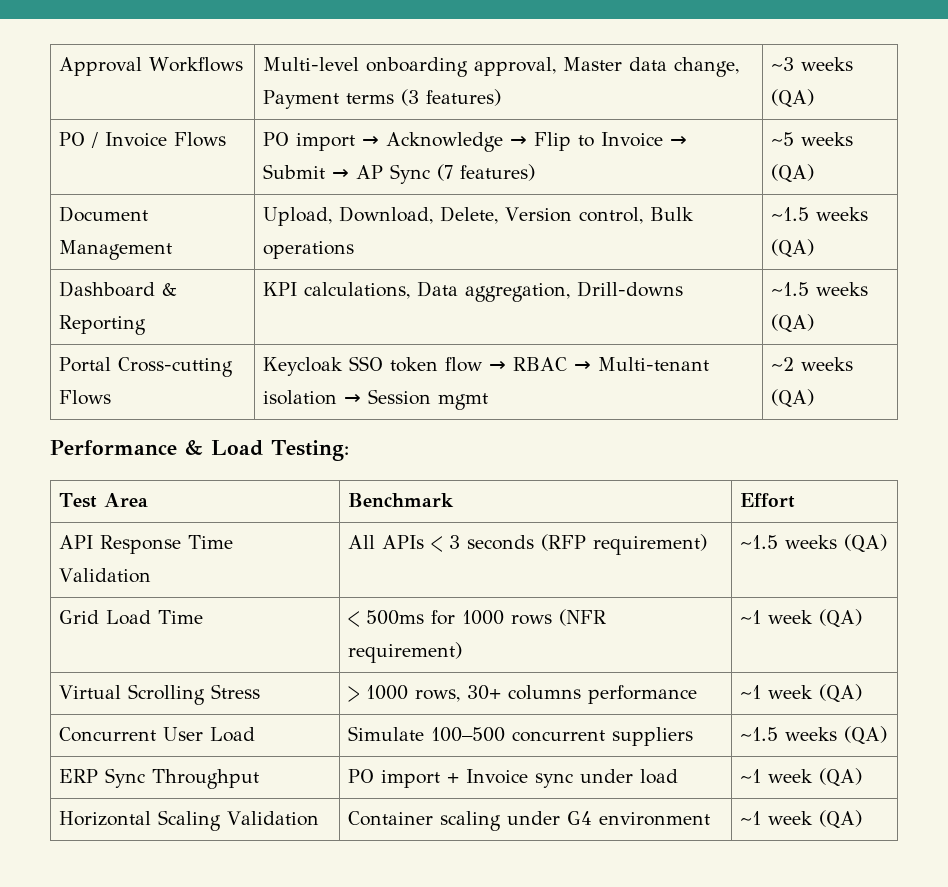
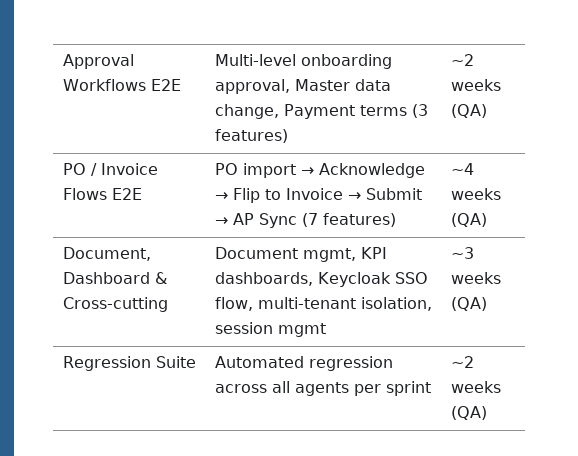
(244, 64) none -> [150,79,181,91] E2E
[771,57,795,71] ~3 -> [450,54,474,66] ~2
(227, 139) none -> [111,188,142,200] E2E
[771,132,854,146] [771,164,815,183] [59,206,149,222] [59,240,173,260] [263,206,695,226] [263,241,355,259] [771,207,869,221] [771,239,815,258] [59,281,178,297] [59,315,147,335] [263,281,684,302] [771,282,869,296] [771,314,815,333] [59,357,234,377] [59,390,112,405] [263,356,710,376] [263,389,489,410] [771,357,854,371] [771,389,815,408] [50,440,349,461] [59,493,149,508] [348,493,455,507] [740,493,796,508] [59,535,234,554] [59,568,152,583] [348,534,708,555] [740,534,888,553] [59,610,204,625] [348,609,607,627] [348,642,463,663] [740,609,863,628] [59,684,261,705] [348,685,698,704] [740,684,863,703] [59,727,256,742] [348,726,694,746] [740,726,888,745] [59,768,260,789] [348,769,679,788] [740,768,863,787] [59,810,320,831] [348,811,711,831] [740,811,814,825] ~5 weeks (QA) // Document Management | Upload, Download, Delete, Version control, Bulk operations | ~1.5 weeks (QA) // Dashboard & Reporting | KPI calculations, Data aggregation, Drill-downs | ~1.5 weeks (QA) // Portal Cross-cutting Flows | Keycloak SSO token flow → RBAC → Multi-tenant isolation → Session mgmt | ~2 weeks (QA) // Performance & Load Testing: // Test Area | Benchmark | Effort // API Response Time Validation | All APIs < 3 seconds (RFP requirement) | ~1.5 weeks (QA) // Grid Load Time | < 500ms for 1000 rows (NFR requirement) | ~1 week (QA) // Virtual Scrolling Stress | > 1000 rows, 30+ columns performance | ~1 week (QA) // Concurrent User Load | Simulate 100–500 concurrent suppliers | ~1.5 weeks (QA) // ERP Sync Throughput | PO import + Invoice sync under load | ~1 week (QA) // Horizontal Scaling Validation | Container scaling under G4 environment | ~1 week -> [450,163,474,175] [450,188,501,200] [450,213,487,227] [62,247,151,261] [62,272,167,284] [62,297,168,312] [214,247,387,262] [214,272,428,287] [214,297,432,311] [214,322,326,337] [450,247,474,259] [450,272,501,284] [450,297,487,311] [62,356,196,371] [214,356,393,371] [214,381,431,396] [450,356,474,368] [450,381,501,393] ~4 weeks (QA) // Document, Dashboard & Cross-cutting | Document mgmt, KPI dashboards, Keycloak SSO flow, multi-tenant isolation, session mgmt | ~3 weeks (QA) // Regression Suite | Automated regression across all agents per sprint | ~2 weeks

